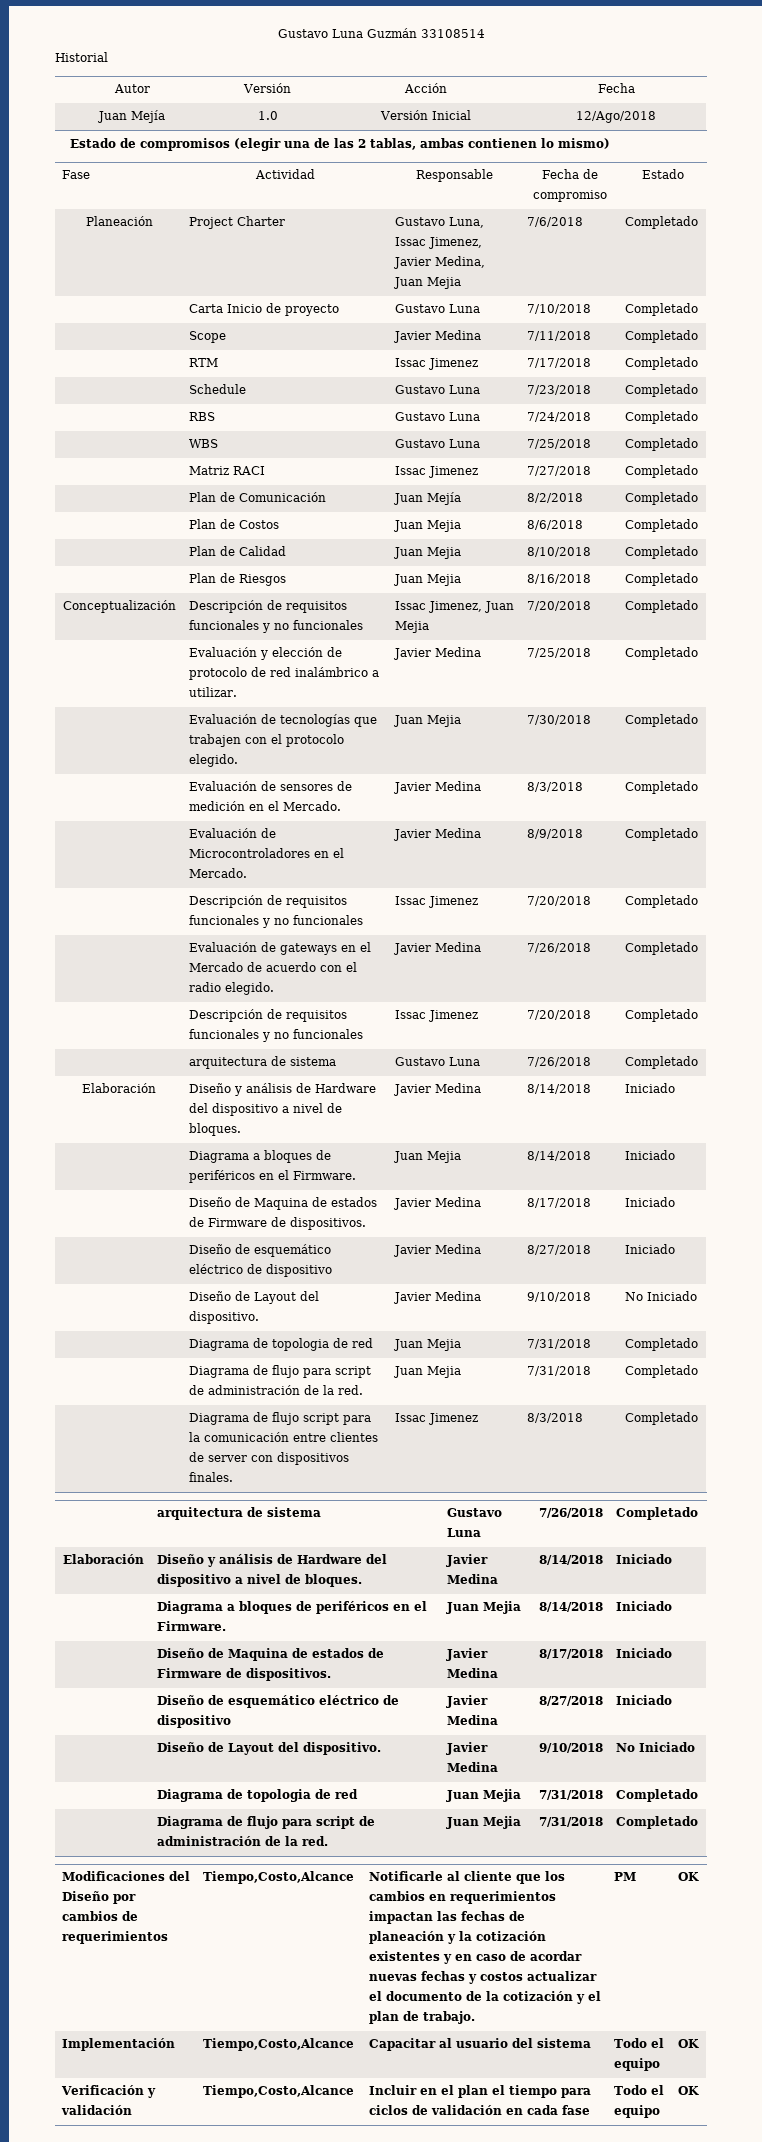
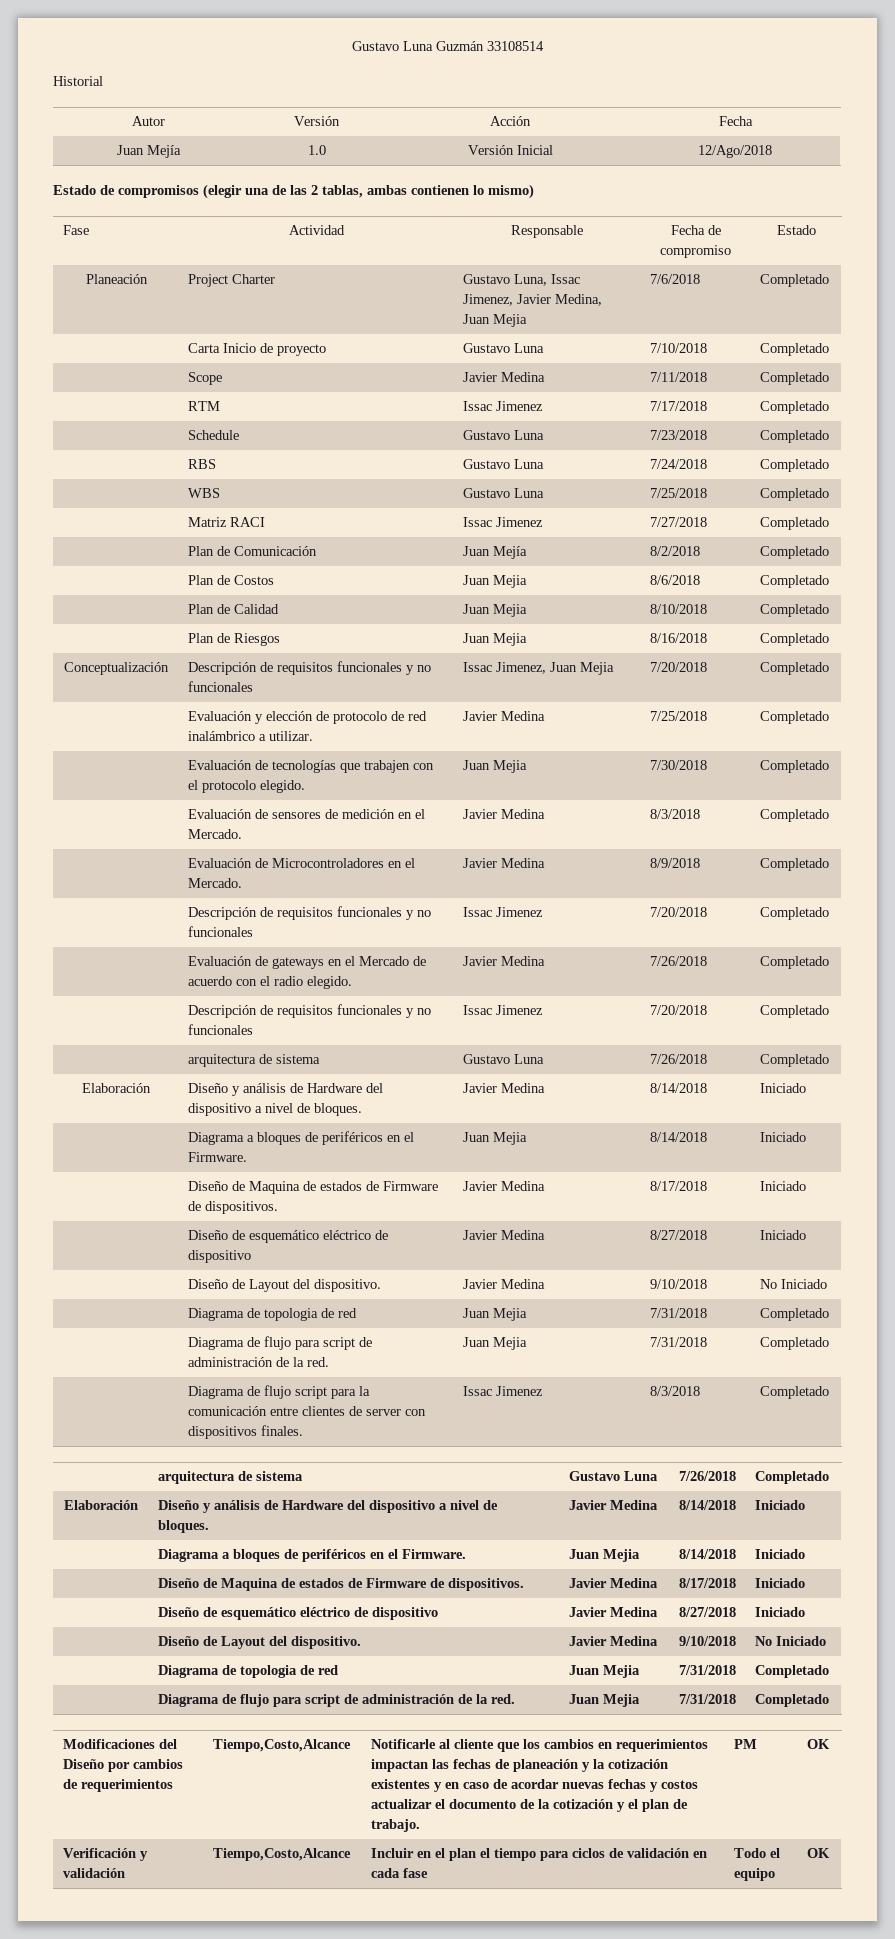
[61,2038,175,2051] [202,2038,354,2051] [368,2038,591,2051] [613,2038,664,2048] [613,2058,660,2071] [677,2039,699,2048] // Implementación | Tiempo,Costo,Alcance | Capacitar al usuario del sistema | Todo el equipo | OK -> (831, 1744) none

